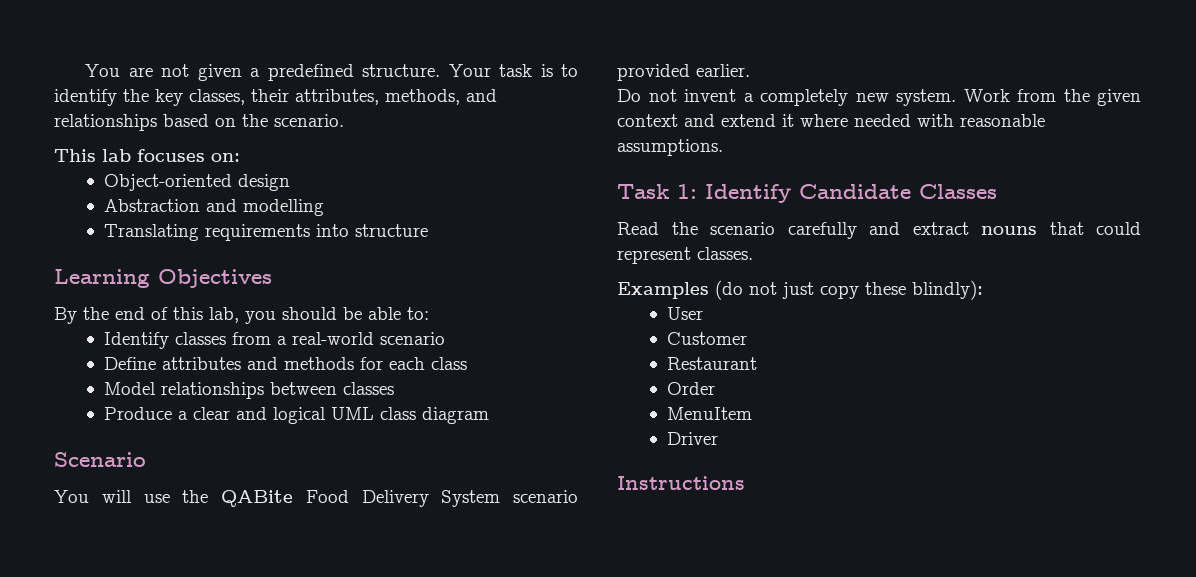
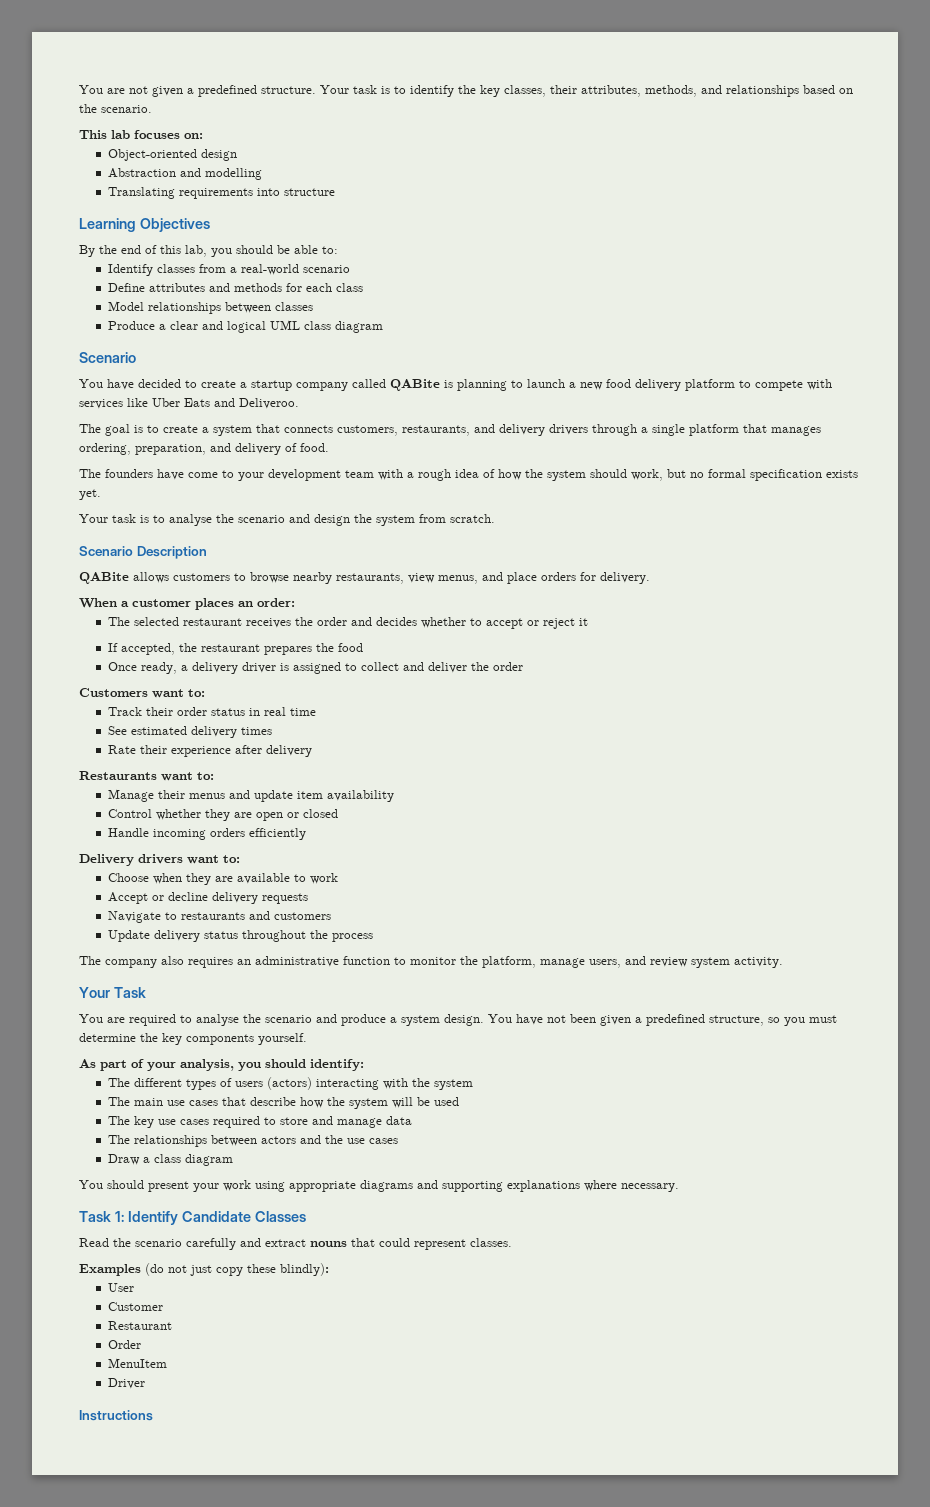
[101,490,578,507] [617,64,750,81] [617,89,1141,106] [617,114,1045,127] [617,139,723,156] will use the QABite Food Delivery System scenario provided earlier. // Do not invent a completely new system. Work from the given context and extend it where needed with reasonable assumptions. -> [107,379,832,391] [79,398,299,409] [79,424,821,436] [79,443,329,455] [79,469,858,481] [79,489,101,500] [79,514,495,526] [79,546,207,559] [79,572,650,584] [79,598,295,610] [107,617,588,629] [107,643,363,655] [107,662,523,674] [79,688,205,698] [107,707,316,716] [107,726,272,738] [107,745,312,757] [79,771,214,781] [107,789,394,802] [107,809,338,821] [107,828,306,840] [79,854,240,866] [107,873,338,885] [107,892,308,904] [107,911,331,923] [107,930,373,942] [79,956,783,968] [79,987,146,998] [79,1014,837,1026] [79,1033,307,1045] [79,1059,364,1071] [107,1077,473,1090] [107,1097,459,1109] [107,1116,412,1128] [107,1135,398,1147] [107,1154,233,1166] [79,1180,679,1192] have decided to create a startup company called QABite is planning to launch a new food delivery platform to compete with services like Uber Eats and Deliveroo. // The goal is to create a system that connects customers, restaurants, and delivery drivers through a single platform that manages ordering, preparation, and delivery of food. // The founders have come to your development team with a rough idea of how the system should work, but no formal specification exists yet. // Your task is to analyse the scenario and design the system from scratch. // Scenario Description // QABite allows customers to browse nearby restaurants, view menus, and place orders for delivery. // When a customer places an order: // The selected restaurant receives the order and decides whether to accept or reject it // If accepted, the restaurant prepares the food // Once ready, a delivery driver is assigned to collect and deliver the order // Customers want to: // Track their order status in real time // See estimated delivery times // Rate their experience after delivery // Restaurants want to: // Manage their menus and update item availability // Control whether they are open or closed // Handle incoming orders efficiently // Delivery drivers want to: // Choose when they are available to work // Accept or decline delivery requests // Navigate to restaurants and customers // Update delivery status throughout the process // The company also requires an administrative function to monitor the platform, manage users, and review system activity. // Your Task // You are required to analyse the scenario and produce a system design. You have not been given a predefined structure, so you must determine the key components yourself. // As part of your analysis, you should identify: // The different types of users (actors) interacting with the system // The main use cases that describe how the system will be used // The key use cases required to store and manage data // The relationships between actors and the use cases // Draw a class diagram // You should present your work using appropriate diagrams and supporting explanations where necessary.

